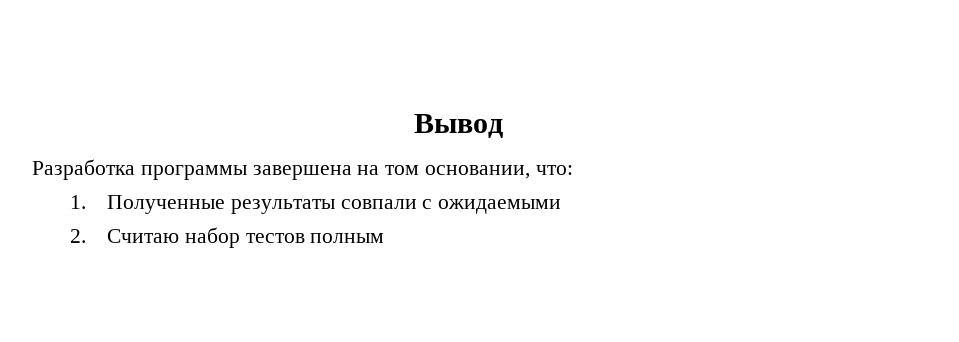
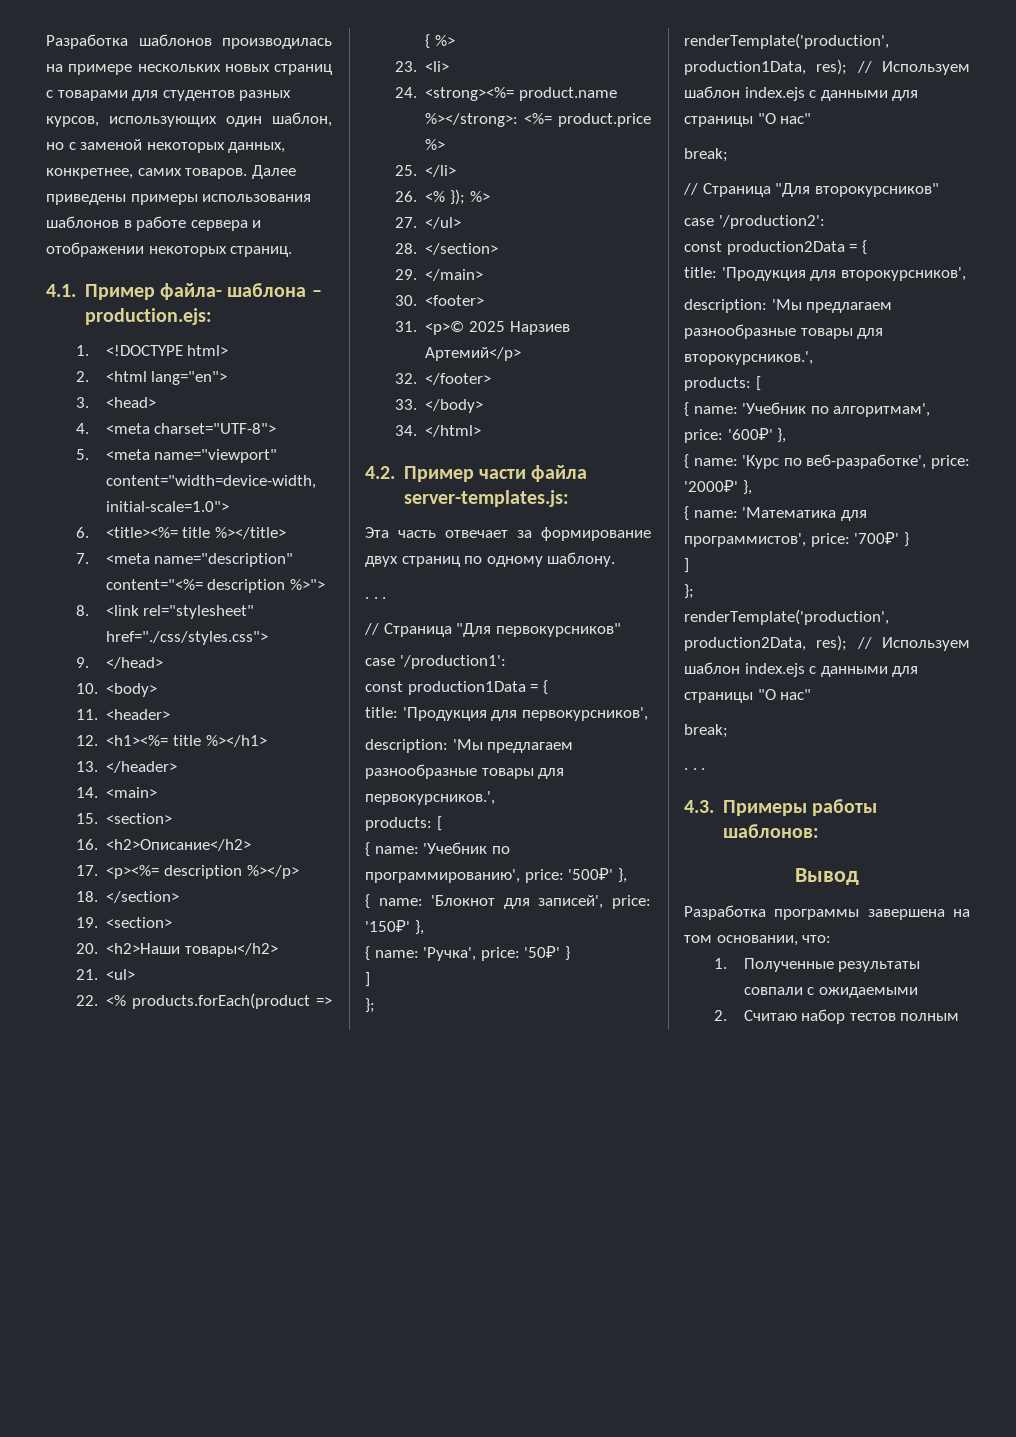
(414, 126) none -> [46,34,332,49] [46,64,332,75] [46,90,292,101] [46,112,332,127] [46,139,286,153] [46,165,296,179] [46,194,312,205] [46,216,262,231] [46,242,293,257] [46,283,322,300] [84,308,212,325] [75,345,229,356] [75,371,228,385] [75,397,156,408] [75,423,277,434] [75,449,278,463] [105,475,316,489] [105,501,229,512] [75,527,286,539] [75,553,294,567] [105,579,325,593] [75,605,255,619] [105,631,268,645] [75,657,163,669] [75,683,158,697] [75,709,171,720] [75,735,267,747] [75,761,178,773] [75,787,158,798] [75,813,173,824] [75,839,252,851] [75,865,299,879] [75,891,180,903] [75,917,173,928] [75,943,278,957] [75,969,136,980] [75,993,332,1009] [425,34,455,49] [394,61,450,72] [394,87,617,101] [425,113,651,127] [425,139,446,150] [394,165,457,177] [394,189,490,205] [394,217,462,229] [394,243,499,255] [394,269,484,281] [394,295,485,306] [394,321,570,335] [425,347,522,361] [394,373,492,385] [394,399,484,413] [394,425,482,437] [365,465,588,482] [403,490,569,507] [365,527,651,541] [365,552,616,567] [365,597,387,599] [364,623,621,637] [365,655,506,669] [365,680,548,695] [365,707,648,721] [365,739,574,753] [365,764,565,779] [365,791,495,805] [365,816,442,831] [365,842,510,857] [365,868,627,883] [365,894,651,909] [365,920,424,935] [365,946,570,961] [365,972,370,987] [365,998,375,1013] [684,33,889,49] [684,59,970,75] [684,86,919,101] [684,113,812,127] [684,148,728,162] [683,183,939,197] [684,215,825,229] [684,240,867,255] [684,267,966,281] [684,299,893,313] [684,324,884,339] [684,351,813,365] [684,376,761,391] [684,402,931,417] [684,428,787,443] [684,454,970,469] [684,480,752,495] [684,506,867,521] [684,532,909,547] [684,558,689,573] [684,584,694,599] [684,609,889,625] [684,635,970,651] [684,662,919,677] [684,689,812,703] [684,724,728,738] [684,768,706,770] [684,799,877,816] [722,824,819,838] Разработка шаблонов производилась на примере нескольких новых страниц с товарами для студентов разных курсов, использующих один шаблон, но с заменой некоторых данных, конкретнее, самих товаров. Далее приведены примеры использования шаблонов в работе сервера и отображении некоторых страниц. // 4.1. Пример файла- шаблона – production.ejs: // 1. <!DOCTYPE html> // 2. <html lang="en"> // 3. <head> // 4. <meta charset="UTF-8"> // 5. <meta name="viewport" content="width=device-width, initial-scale=1.0"> // 6. <title><%= title %></title> // 7. <meta name="description" content="<%= description %>"> // 8. <link rel="stylesheet" href="./css/styles.css"> // 9. </head> // 10. <body> // 11. <header> // 12. <h1><%= title %></h1> // 13. </header> // 14. <main> // 15. <section> // 16. <h2>Описание</h2> // 17. <p><%= description %></p> // 18. </section> // 19. <section> // 20. <h2>Наши товары</h2> // 21. <ul> // 22. <% products.forEach(product => { %> // 23. <li> // 24. <strong><%= product.name %></strong>: <%= product.price %> // 25. </li> // 26. <% }); %> // 27. </ul> // 28. </section> // 29. </main> // 30. <footer> // 31. <p>© 2025 Нарзиев Артемий</p> // 32. </footer> // 33. </body> // 34. </html> // 4.2. Пример части файла server-templates.js: // Эта часть отвечает за формирование двух страниц по одному шаблону. // . . . // // Страница "Для первокурсников" // case '/production1': // const production1Data = { // title: 'Продукция для первокурсников', // description: 'Мы предлагаем разнообразные товары для первокурсников.', // products: [ // { name: 'Учебник по программированию', price: '500₽' }, // { name: 'Блокнот для записей', price: '150₽' }, // { name: 'Ручка', price: '50₽' } // ] // }; // renderTemplate('production', production1Data, res); // Используем шаблон index.ejs с данными для страницы "О нас" // break; // // Страница "Для второкурсников" // case '/production2': // const production2Data = { // title: 'Продукция для второкурсников', // description: 'Мы предлагаем разнообразные товары для второкурсников.', // products: [ // { name: 'Учебник по алгоритмам', price: '600₽' }, // { name: 'Курс по веб-разработке', price: '2000₽' }, // { name: 'Математика для программистов', price: '700₽' } // ] // }; // renderTemplate('production', production2Data, res); // Используем шаблон index.ejs с данными для страницы "О нас" // break; // . . . // 4.3. Примеры работы шаблонов: //

